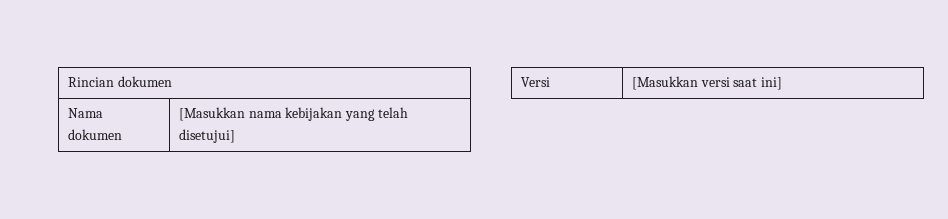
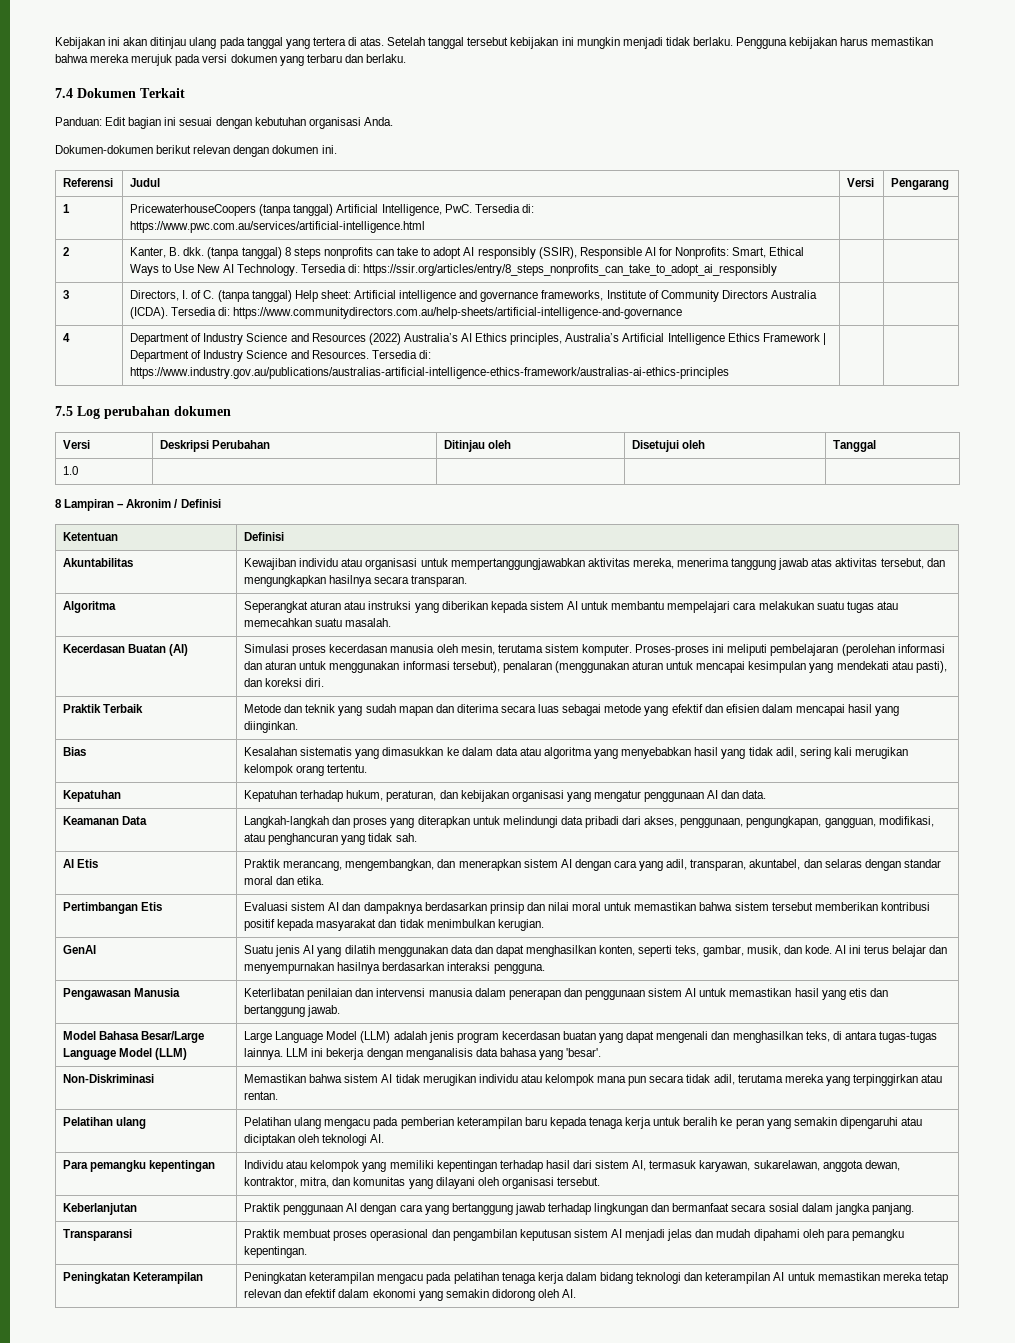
[67,76,172,87] [67,108,103,118] [67,129,122,140] [178,107,409,121] [178,129,235,143] [520,77,550,87] [631,76,783,90] Rincian dokumen // Nama dokumen | [Masukkan nama kebijakan yang telah disetujui] // Versi | [Masukkan versi saat ini] -> [55,37,934,49] [55,54,406,66] [55,88,185,98] [55,117,393,129] [55,145,337,157] [63,178,114,187] [130,178,161,187] [847,178,875,187] [891,178,950,190] [63,204,71,213] [130,204,534,216] [130,221,426,233] [63,247,70,256] [130,247,805,259] [130,264,777,276] [63,290,70,299] [130,290,817,302] [130,307,683,319] [63,333,71,342] [130,333,826,345] [130,350,431,362] [130,367,730,379] [55,406,231,419] [63,440,91,449] [160,440,271,452] [444,440,512,452] [632,440,706,452] [833,440,877,452] [63,466,79,475] [55,499,221,511] [63,532,119,541] [244,532,285,541] [63,558,134,567] [244,558,945,570] [244,575,468,587] [63,601,117,613] [244,601,898,613] [244,618,392,627] [63,644,189,656] [244,644,945,656] [244,661,947,673] [244,678,325,687] [63,704,144,713] [244,704,900,716] [244,721,299,733] [63,747,87,756] [244,747,908,759] [244,764,368,776] [63,790,122,802] [244,790,767,802] [63,816,148,825] [244,816,934,828] [244,833,417,845] [63,859,99,868] [244,859,941,871] [244,876,325,885] [63,902,163,914] [244,902,930,914] [244,919,544,931] [63,945,97,954] [244,945,948,957] [244,962,545,974] [63,988,181,1000] [244,988,888,1000] [244,1005,341,1017] [63,1031,205,1043] [63,1048,188,1060] [244,1031,937,1043] [244,1048,602,1060] [63,1074,155,1083] [244,1074,943,1086] [244,1091,279,1100] [63,1117,147,1129] [244,1117,922,1129] [244,1134,385,1146] [63,1160,216,1172] [244,1160,900,1172] [244,1177,600,1189] [63,1203,138,1215] [244,1203,914,1215] [63,1229,133,1241] [244,1229,904,1241] [244,1246,308,1258] [63,1272,204,1284] [244,1272,948,1284] [244,1289,577,1301] Kebijakan ini akan ditinjau ulang pada tanggal yang tertera di atas. Setelah tanggal tersebut kebijakan ini mungkin menjadi tidak berlaku. Pengguna kebijakan harus memastikan bahwa mereka merujuk pada versi dokumen yang terbaru dan berlaku. // 7.4 Dokumen Terkait // Panduan: Edit bagian ini sesuai dengan kebutuhan organisasi Anda. // Dokumen-dokumen berikut relevan dengan dokumen ini. // Referensi | Judul | Versi | Pengarang // 1 | PricewaterhouseCoopers (tanpa tanggal) Artificial Intelligence, PwC. Tersedia di: https://www.pwc.com.au/services/artificial-intelligence.html | | // 2 | Kanter, B. dkk. (tanpa tanggal) 8 steps nonprofits can take to adopt AI responsibly (SSIR), Responsible AI for Nonprofits: Smart, Ethical Ways to Use New AI Technology. Tersedia di: https://ssir.org/articles/entry/8_steps_nonprofits_can_take_to_adopt_ai_responsibly | | // 3 | Directors, I. of C. (tanpa tanggal) Help sheet: Artificial intelligence and governance frameworks, Institute of Community Directors Australia (ICDA). Tersedia di: https://www.communitydirectors.com.au/help-sheets/artificial-intelligence-and-governance | | // 4 | Department of Industry Science and Resources (2022) Australia’s AI Ethics principles, Australia’s Artificial Intelligence Ethics Framework | Department of Industry Science and Resources. Tersedia di: https://www.industry.gov.au/publications/australias-artificial-intelligence-ethics-framework/australias-ai-ethics-principles | | // 7.5 Log perubahan dokumen // Versi | Deskripsi Perubahan | Ditinjau oleh | Disetujui oleh | Tanggal // 1.0 | | | | // 8 Lampiran – Akronim / Definisi // Ketentuan | Definisi // Akuntabilitas | Kewajiban individu atau organisasi untuk mempertanggungjawabkan aktivitas mereka, menerima tanggung jawab atas aktivitas tersebut, dan mengungkapkan hasilnya secara transparan. // Algoritma | Seperangkat aturan atau instruksi yang diberikan kepada sistem AI untuk membantu mempelajari cara melakukan suatu tugas atau memecahkan suatu masalah. // Kecerdasan Buatan (AI) | Simulasi proses kecerdasan manusia oleh mesin, terutama sistem komputer. Proses-proses ini meliputi pembelajaran (perolehan informasi dan aturan untuk menggunakan informasi tersebut), penalaran (menggunakan aturan untuk mencapai kesimpulan yang mendekati atau pasti), dan koreksi diri. // Praktik Terbaik | Metode dan teknik yang sudah mapan dan diterima secara luas sebagai metode yang efektif dan efisien dalam mencapai hasil yang diinginkan. // Bias | Kesalahan sistematis yang dimasukkan ke dalam data atau algoritma yang menyebabkan hasil yang tidak adil, sering kali merugikan kelompok orang tertentu. // Kepatuhan | Kepatuhan terhadap hukum, peraturan, dan kebijakan organisasi yang mengatur penggunaan AI dan data. // Keamanan Data | Langkah-langkah dan proses yang diterapkan untuk melindungi data pribadi dari akses, penggunaan, pengungkapan, gangguan, modifikasi, atau penghancuran yang tidak sah. // AI Etis | Praktik merancang, mengembangkan, dan menerapkan sistem AI dengan cara yang adil, transparan, akuntabel, dan selaras dengan standar moral dan etika. // Pertimbangan Etis | Evaluasi sistem AI dan dampaknya berdasarkan prinsip dan nilai moral untuk memastikan bahwa sistem tersebut memberikan kontribusi positif kepada masyarakat dan tidak menimbulkan kerugian. // GenAI | Suatu jenis AI yang dilatih menggunakan data dan dapat menghasilkan konten, seperti teks, gambar, musik, dan kode. AI ini terus belajar dan menyempurnakan hasilnya berdasarkan interaksi pengguna. // Pengawasan Manusia | Keterlibatan penilaian dan intervensi manusia dalam penerapan dan penggunaan sistem AI untuk memastikan hasil yang etis dan bertanggung jawab. // Model Bahasa Besar/Large Language Model (LLM) | Large Language Model (LLM) adalah jenis program kecerdasan buatan yang dapat mengenali dan menghasilkan teks, di antara tugas-tugas lainnya. LLM ini bekerja dengan menganalisis data bahasa yang 'besar'. // Non-Diskriminasi | Memastikan bahwa sistem AI tidak merugikan individu atau kelompok mana pun secara tidak adil, terutama mereka yang terpinggirkan atau rentan. // Pelatihan ulang | Pelatihan ulang mengacu pada pemberian keterampilan baru kepada tenaga kerja untuk beralih ke peran yang semakin dipengaruhi atau diciptakan oleh teknologi AI. // Para pemangku kepentingan | Individu atau kelompok yang memiliki kepentingan terhadap hasil dari sistem AI, termasuk karyawan, sukarelawan, anggota dewan, kontraktor, mitra, dan komunitas yang dilayani oleh organisasi tersebut. // Keberlanjutan | Praktik penggunaan AI dengan cara yang bertanggung jawab terhadap lingkungan dan bermanfaat secara sosial dalam jangka panjang. // Transparansi | Praktik membuat proses operasional dan pengambilan keputusan sistem AI menjadi jelas dan mudah dipahami oleh para pemangku kepentingan. // Peningkatan Keterampilan | Peningkatan keterampilan mengacu pada pelatihan tenaga kerja dalam bidang teknologi dan keterampilan AI untuk memastikan mereka tetap relevan dan efektif dalam ekonomi yang semakin didorong oleh AI.

